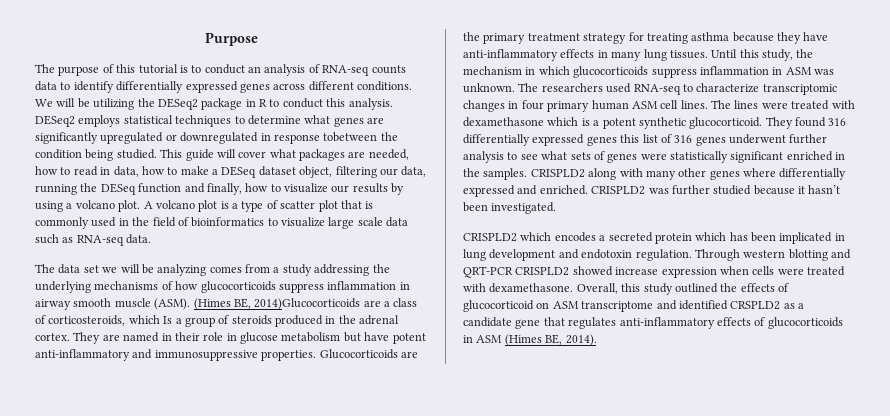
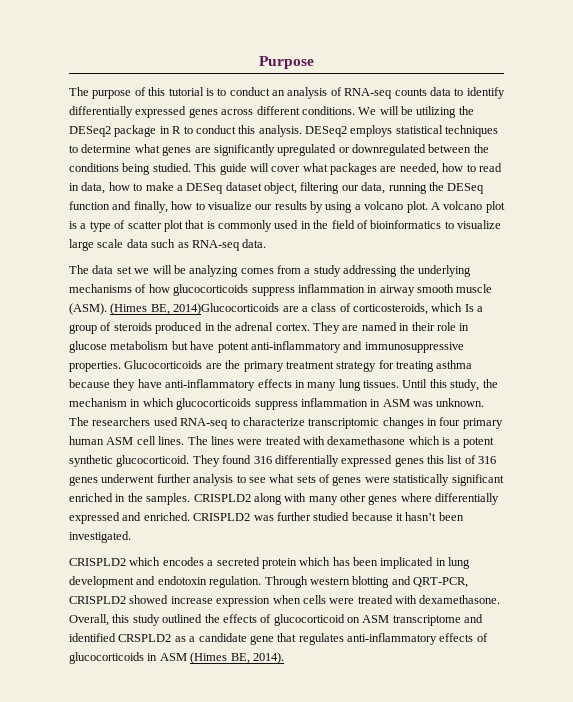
[260,132,398,144] [35,149,82,159] in response tobetween the condition -> [428,144,489,153] [69,163,119,172] between the conditions
[463,266,513,278] QRT-PCR -> [413,577,468,588] QRT-PCR,

